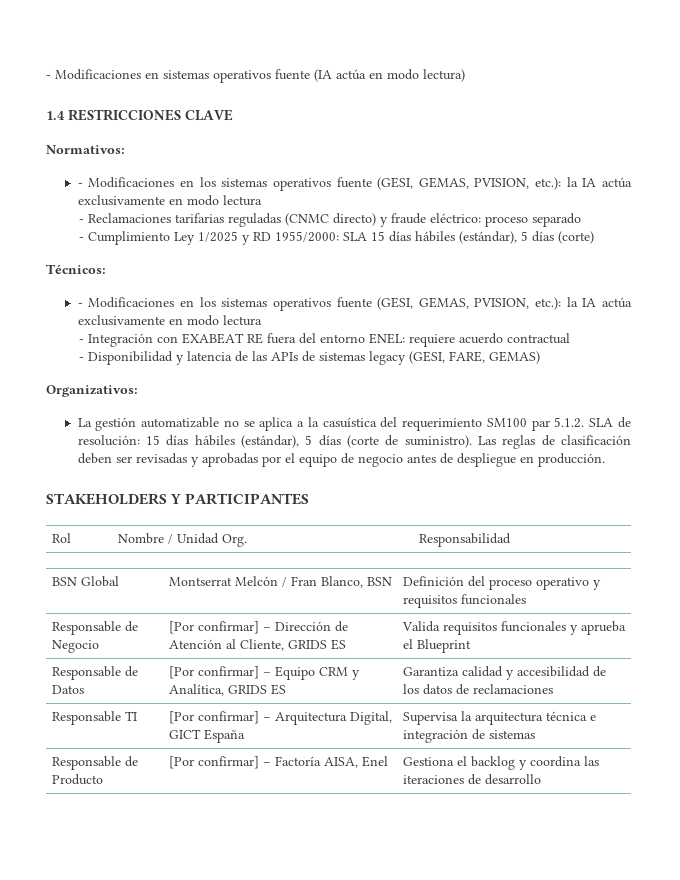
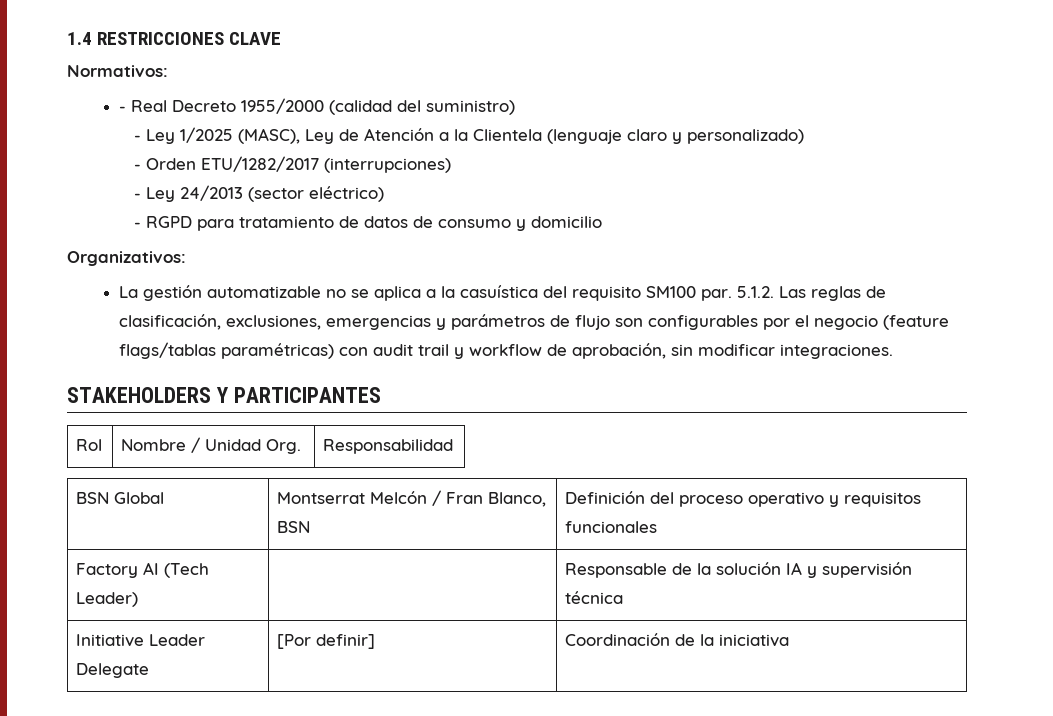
[46,69,465,83] - Modificaciones en sistemas operativos fuente (IA actúa en modo lectura) // -> (67, 38) none
[88,177,632,191] [77,195,262,206] [78,213,581,227] [78,231,594,245] [46,264,106,274] [77,297,632,311] [77,315,262,326] [78,333,570,347] [78,351,540,365] Modificaciones en los sistemas operativos fuente (GESI, GEMAS, PVISION, etc.): la IA actúa exclusivamente en modo lectura // - Reclamaciones tarifarias reguladas (CNMC directo) y fraude eléctrico: proceso separado // - Cumplimiento Ley 1/2025 y RD 1955/2000: SLA 15 días hábiles (estándar), 5 días (corte) // Técnicos: // - Modificaciones en los sistemas operativos fuente (GESI, GEMAS, PVISION, etc.): la IA actúa exclusivamente en modo lectura // - Integración con EXABEAT RE fuera del entorno ENEL: requiere acuerdo contractual // - Disponibilidad y latencia de las APIs de sistemas legacy (GESI, FARE, GEMAS) -> [131,98,516,115] [134,127,805,144] [134,156,452,173] [134,185,385,202] [134,216,603,231] Real Decreto 1955/2000 (calidad del suministro) // - Ley 1/2025 (MASC), Ley de Atención a la Clientela (lenguaje claro y personalizado) // - Orden ETU/1282/2017 (interrupciones) // - Ley 24/2013 (sector eléctrico) // - RGPD para tratamiento de datos de consumo y domicilio
[402,417,631,431] [77,435,631,449] [77,453,605,467] requerimiento SM100 par 5.1.2. SLA de resolución: 15 días hábiles (estándar), 5 días (corte de suministro). Las reglas de clasificación deben ser revisadas y aprobadas por el equipo de negocio antes de despliegue en producción. -> [572,286,887,301] [119,314,950,330] [119,342,894,359] requisito SM100 par. 5.1.2. Las reglas de clasificación, exclusiones, emergencias y parámetros de flujo son configurables por el negocio (feature flags/tablas paramétricas) con audit trail y workflow de aprobación, sin modificar integraciones.
[51,621,138,635] [51,640,99,653] [168,621,348,634] [168,639,346,651] [401,621,626,635] [402,639,471,653] [51,666,138,680] [51,685,84,694] [168,666,360,680] [168,684,286,696] [402,666,606,680] [402,684,553,695] [51,711,137,725] [168,711,392,725] [168,729,245,743] [402,711,596,725] [402,729,535,743] [51,756,138,770] [51,774,103,785] [168,756,388,769] [402,756,599,770] [402,774,541,785] Responsable de Negocio | [Por confirmar] – Dirección de Atención al Cliente, GRIDS ES | Valida requisitos funcionales y aprueba el Blueprint // Responsable de Datos | [Por confirmar] – Equipo CRM y Analítica, GRIDS ES | Garantiza calidad y accesibilidad de los datos de reclamaciones // Responsable TI | [Por confirmar] – Arquitectura Digital, GICT España | Supervisa la arquitectura técnica e integración de sistemas // Responsable de Producto | [Por confirmar] – Factoría AISA, Enel | Gestiona el backlog y coordina las iteraciones de desarrollo -> [76,562,210,578] [76,592,139,607] [565,562,913,578] [565,591,624,604] [76,634,206,647] [76,663,150,678] [277,634,376,649] [565,633,790,647] Factory AI (Tech Leader) | | Responsable de la solución IA y supervisión técnica // Initiative Leader Delegate | [Por definir] | Coordinación de la iniciativa

